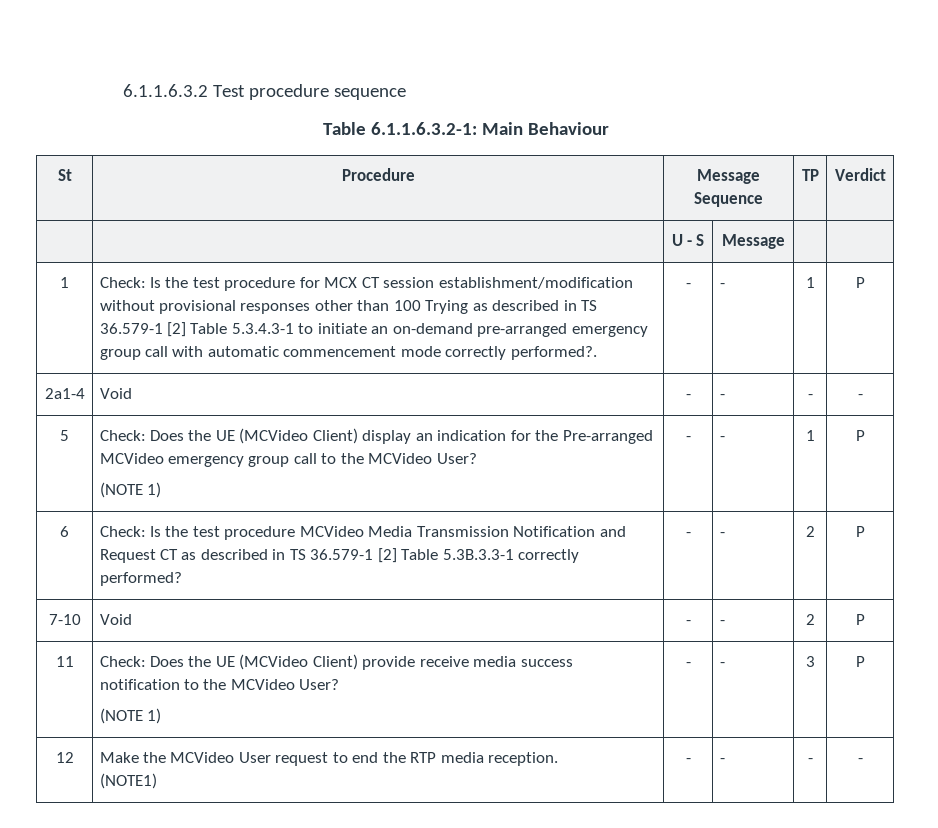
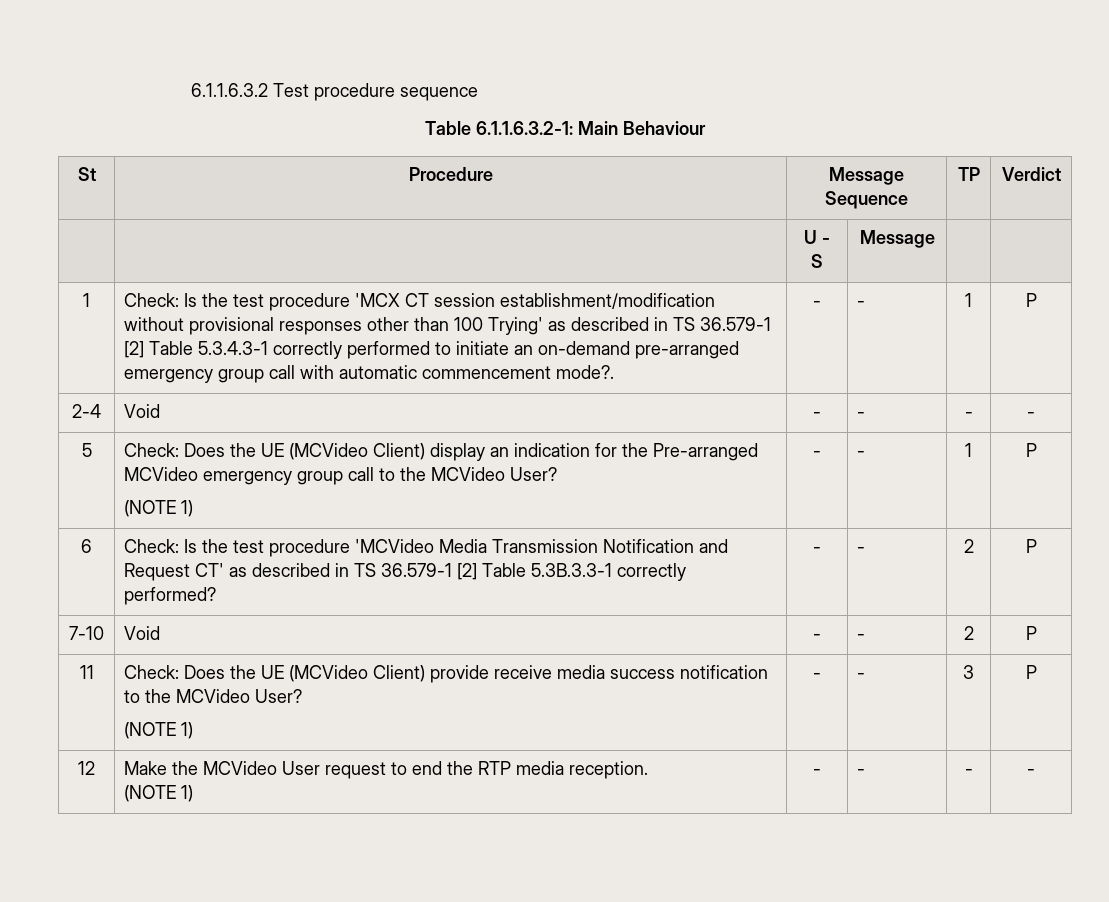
[299,277,358,288] for MCX -> [355,293,401,307] 'MCX
[425,300,469,314] Trying -> [488,317,544,335] Trying'
(294, 328) none -> [273,341,431,359] correctly performed
[400,346,597,360] [685,283,691,288] [719,283,725,288] [805,277,815,288] [855,277,865,288] [44,388,85,399] mode correctly performed?. | - | - | 1 | P // 2a1-4 -> [556,365,615,379] [813,301,821,307] [857,301,866,307] [965,293,972,307] [1025,293,1037,307] [72,404,101,418] mode?. | - | - | 1 | P // 2-4
[299,526,364,537] MCVideo -> [355,539,435,553] 'MCVideo
[160,549,179,560] CT -> [195,563,225,577] CT'
[99,773,157,789] (NOTE1) -> [124,785,194,802] (NOTE 1)

